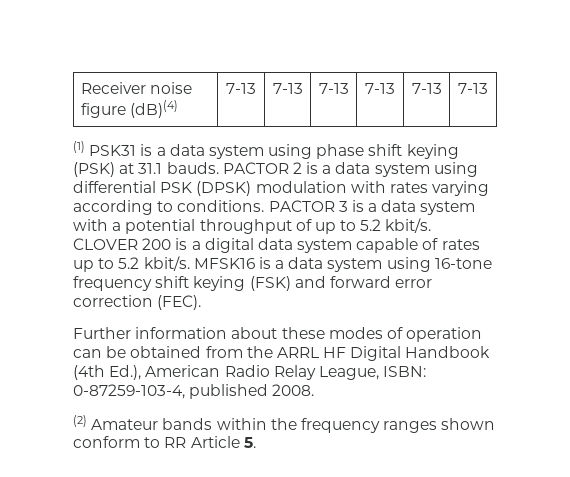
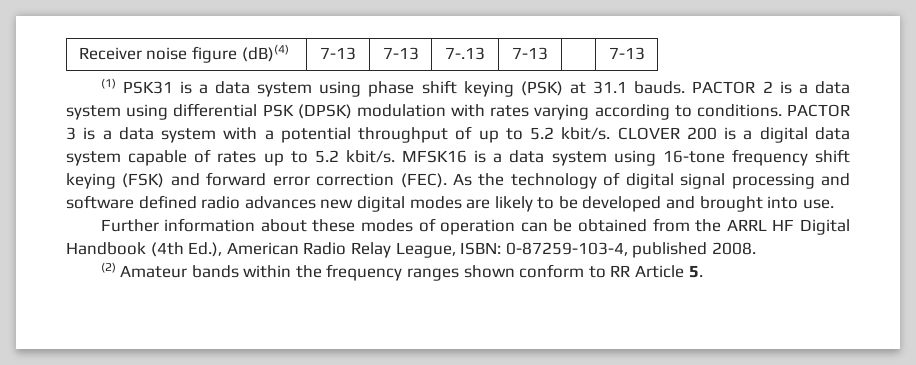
[318,83,349,94] [365,83,396,94] [411,83,442,94] 7-13 | 7-13 | 7-13 -> [445,47,485,60] [512,47,548,60] 7-.13 | 7-13 |
(202, 302) none -> [453,172,851,189] [66,195,834,212] As the technology of digital signal processing and software defined radio advances new digital modes are likely to be developed and brought into use.

